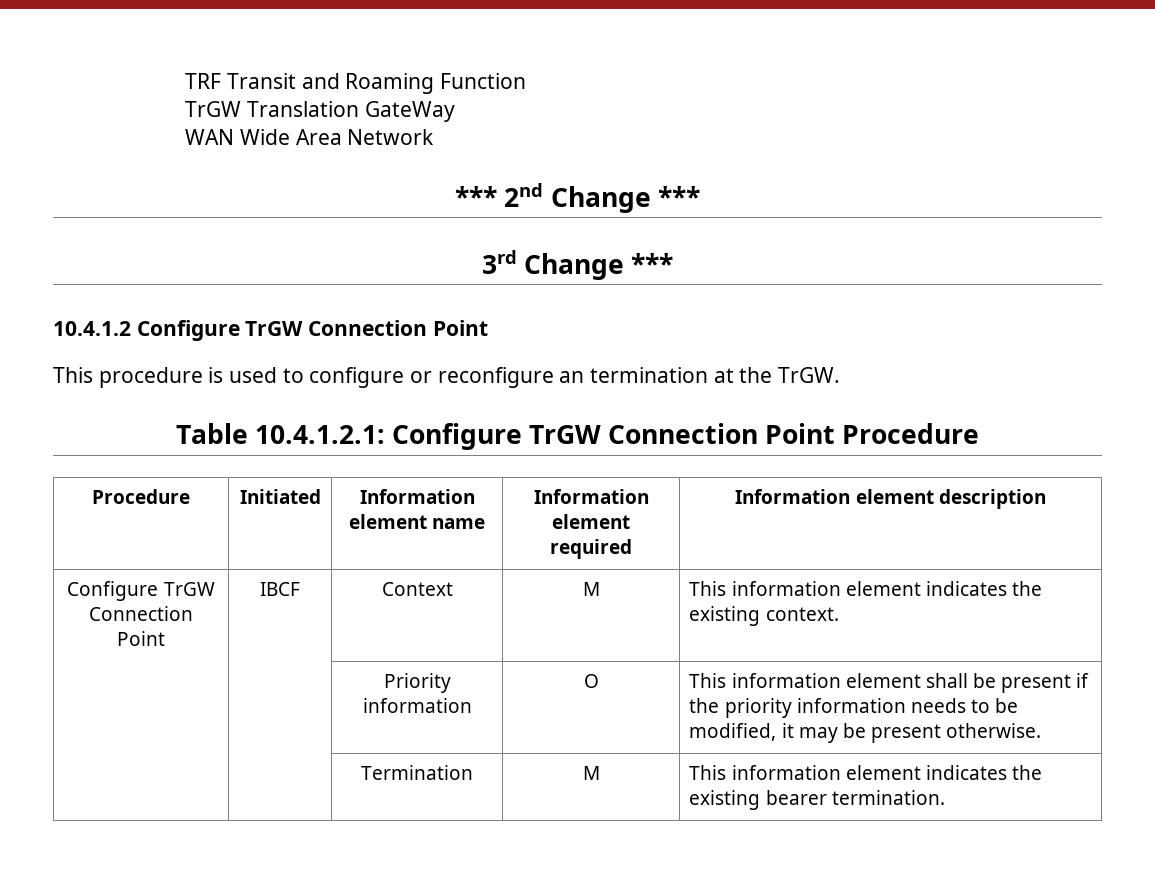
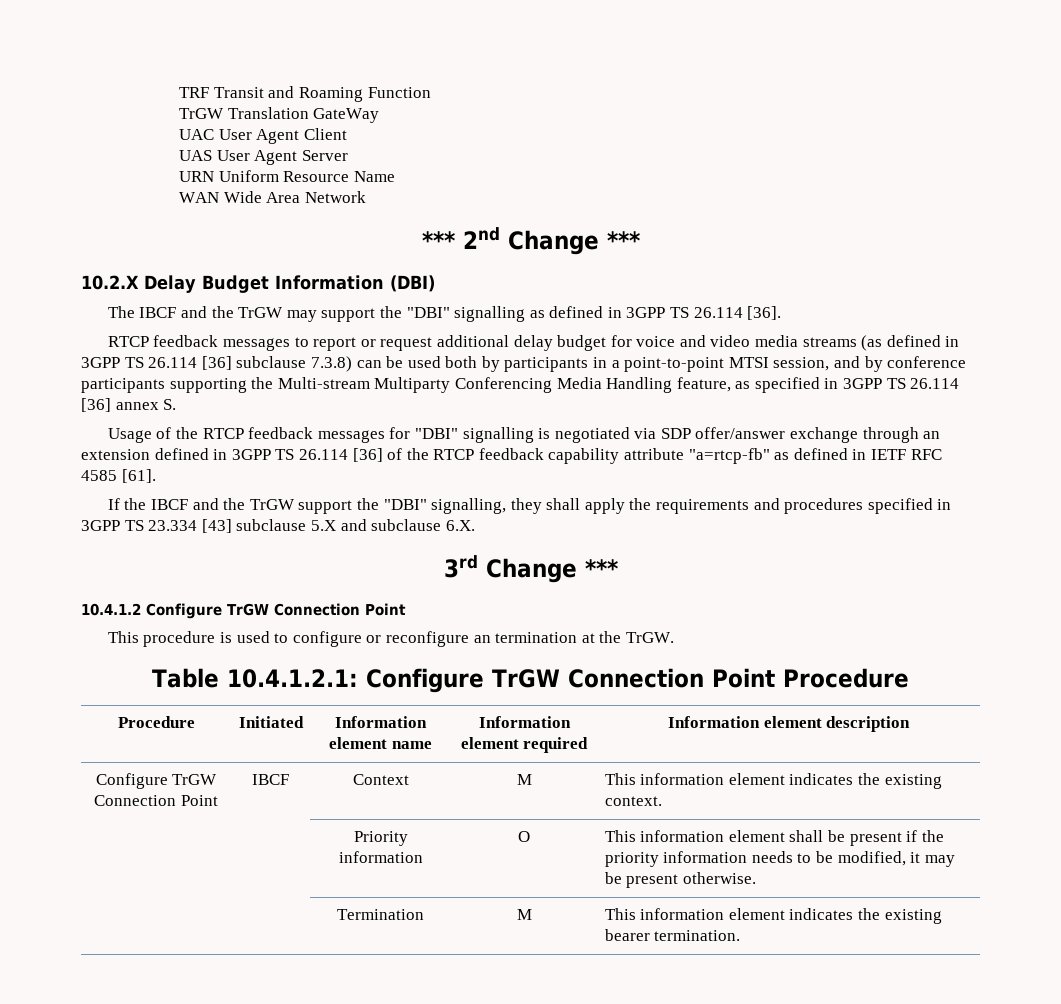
(455, 111) none -> [179,128,348,144] [179,150,349,165] [179,170,396,182] // UAC User Agent Client // UAS User Agent Server // URN Uniform Resource Name
(700, 196) none -> [81,275,435,293] [107,306,782,322] [107,335,960,351] [81,356,967,372] [81,377,960,393] [81,398,177,412] [107,427,941,443] [81,448,942,464] [81,469,156,483] [107,498,952,514] [81,519,475,533] // 10.2.X Delay Budget Information (DBI) // The IBCF and the TrGW may support the "DBI" signalling as defined in 3GPP TS 26.114 [36]. // RTCP feedback messages to report or request additional delay budget for voice and video media streams (as defined in 3GPP TS 26.114 [36] subclause 7.3.8) can be used both by participants in a point-to-point MTSI session, and by conference participants supporting the Multi-stream Multiparty Conferencing Media Handling feature, as specified in 3GPP TS 26.114 [36] annex S. // Usage of the RTCP feedback messages for "DBI" signalling is negotiated via SDP offer/answer exchange through an extension defined in 3GPP TS 26.114 [36] of the RTCP feedback capability attribute "a=rtcp-fb" as defined in IETF RFC 4585 [61]. // If the IBCF and the TrGW support the "DBI" signalling, they shall apply the requirements and procedures specified in 3GPP TS 23.334 [43] subclause 5.X and subclause 6.X.

